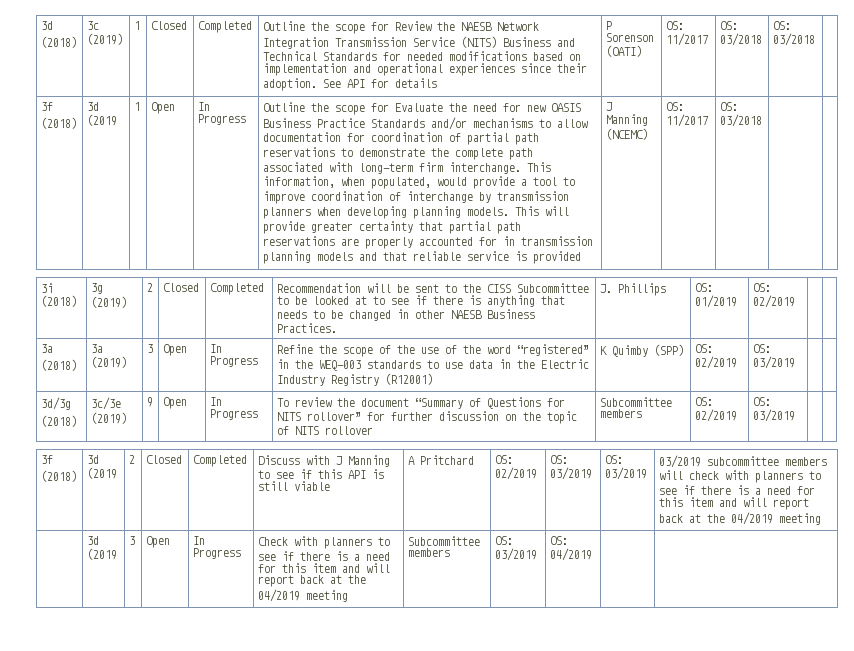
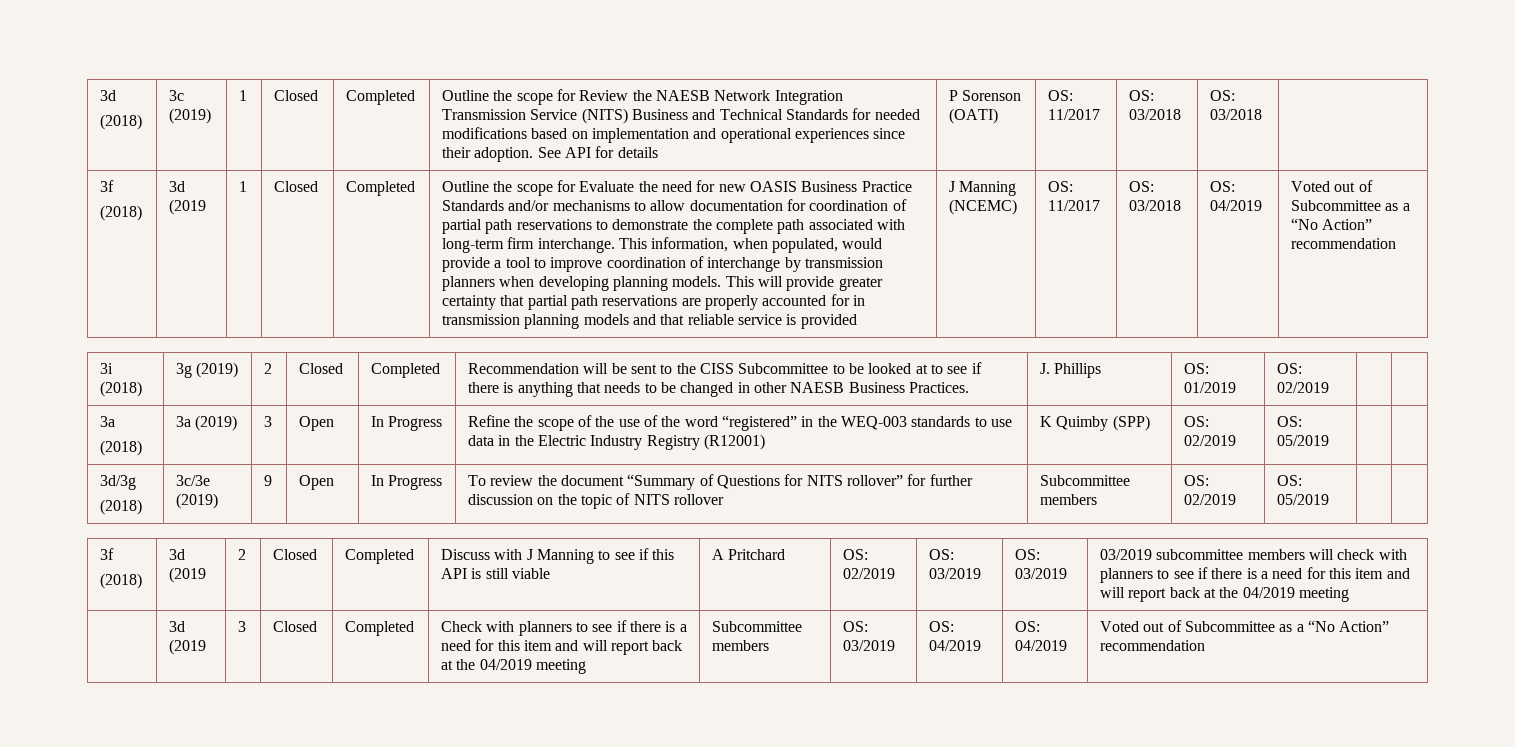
[150,102,175,114] [197,102,210,111] [197,114,246,125] Open | In Progress -> [274,181,319,192] [346,181,416,196] Closed | Completed
(762, 120) | -> [1210,181,1236,192] [1210,200,1263,211] [1291,180,1373,192] [1291,200,1410,211] [1291,218,1373,230] [1291,238,1397,249] OS: 04/2019 | Voted out of Subcommittee as a “No Action” recommendation
[752,356,795,369] 03/2019 -> [1277,435,1330,446] 05/2019
[752,409,795,422] 03/2019 -> [1277,494,1330,505] 05/2019
[145,536,170,548] [192,536,205,545] [192,548,241,559] Open | In Progress -> [273,621,318,632] [345,621,415,636] Closed | Completed
(592, 554) | -> [1015,621,1041,632] [1015,640,1068,651] [1100,620,1390,632] [1100,640,1206,651] OS: 04/2019 | Voted out of Subcommittee as a “No Action” recommendation

